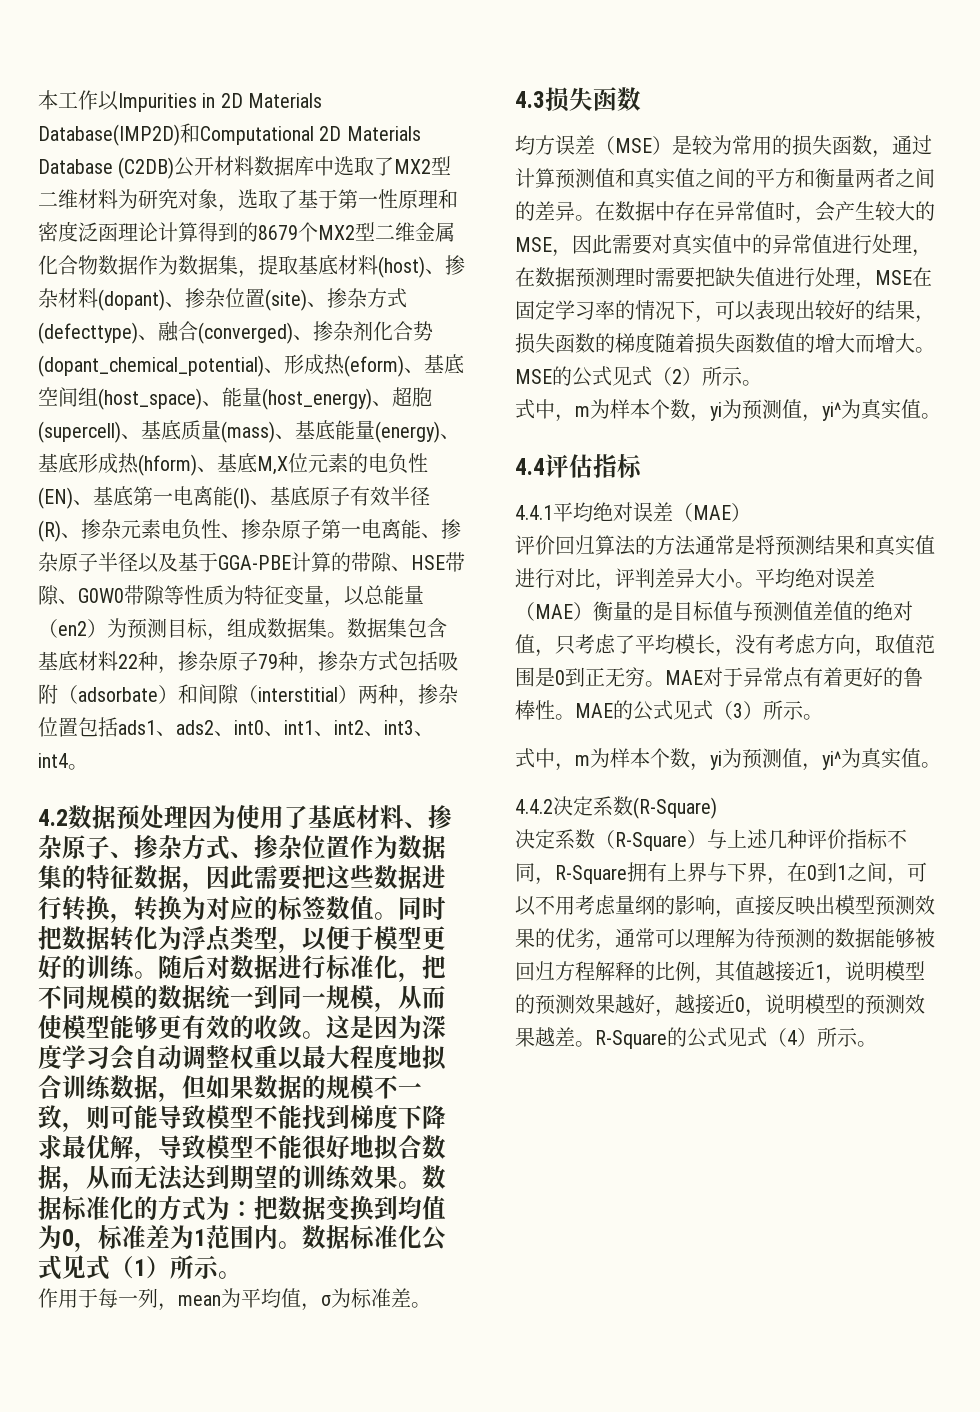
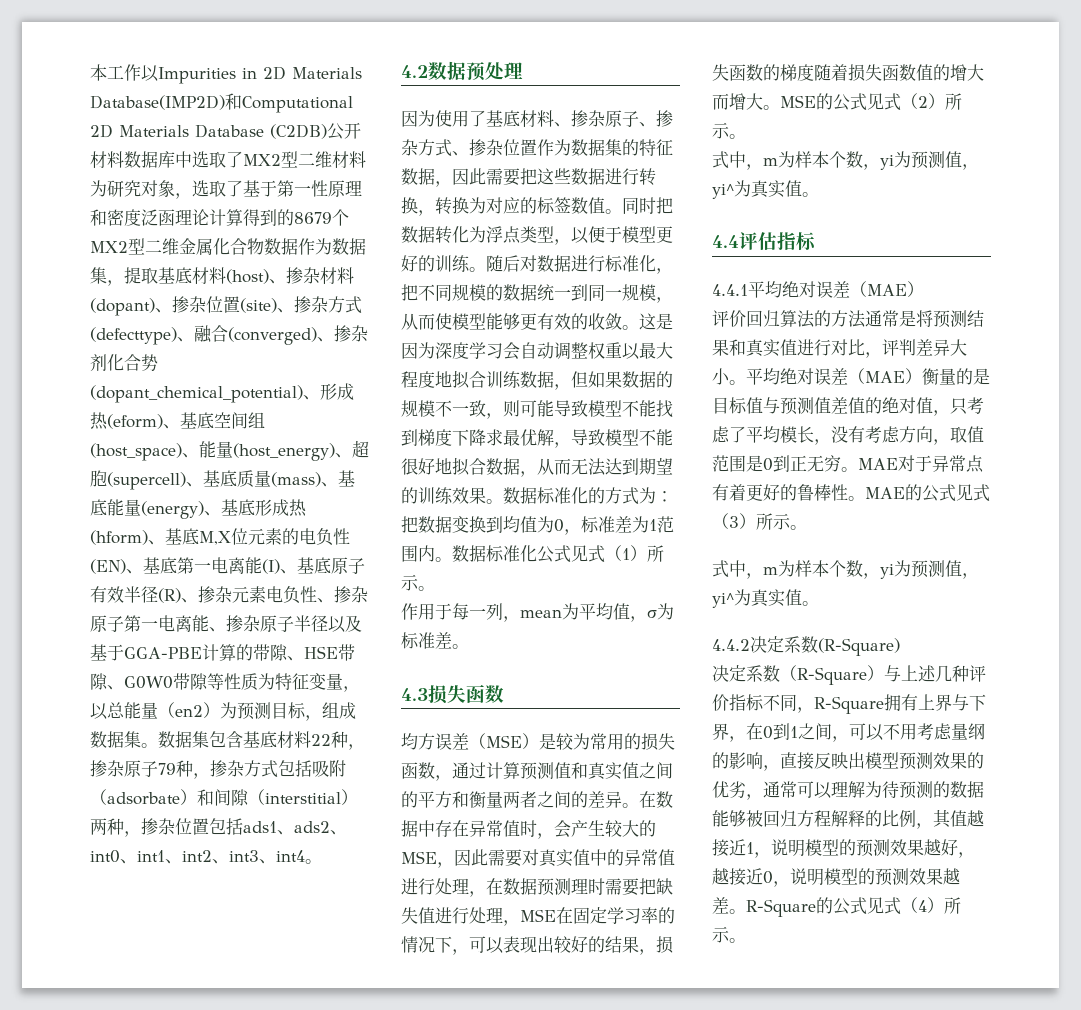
(188, 816) none -> (523, 70) //

